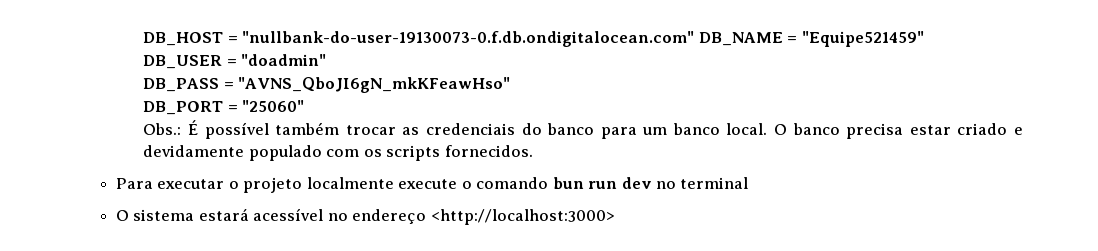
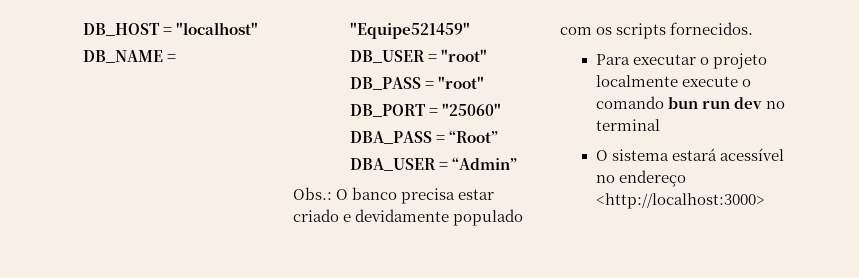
[242,31,695,47] "nullbank-do-user-19130073-0.f.db.ondigitalocean.com" -> [176,22,259,35] "localhost" //
[241,54,327,66] "doadmin" -> [441,49,488,62] "root"
[238,77,511,93] "AVNS_QboJI6gN_mkKFeawHso" -> [438,76,485,89] "root"
[143,120,768,139] Obs.: É possível também trocar as credenciais do banco para um banco local. -> [350,130,499,144] [350,157,518,171] [293,187,332,200] DBA_PASS = “Root” // DBA_USER = “Admin” // Obs.:

